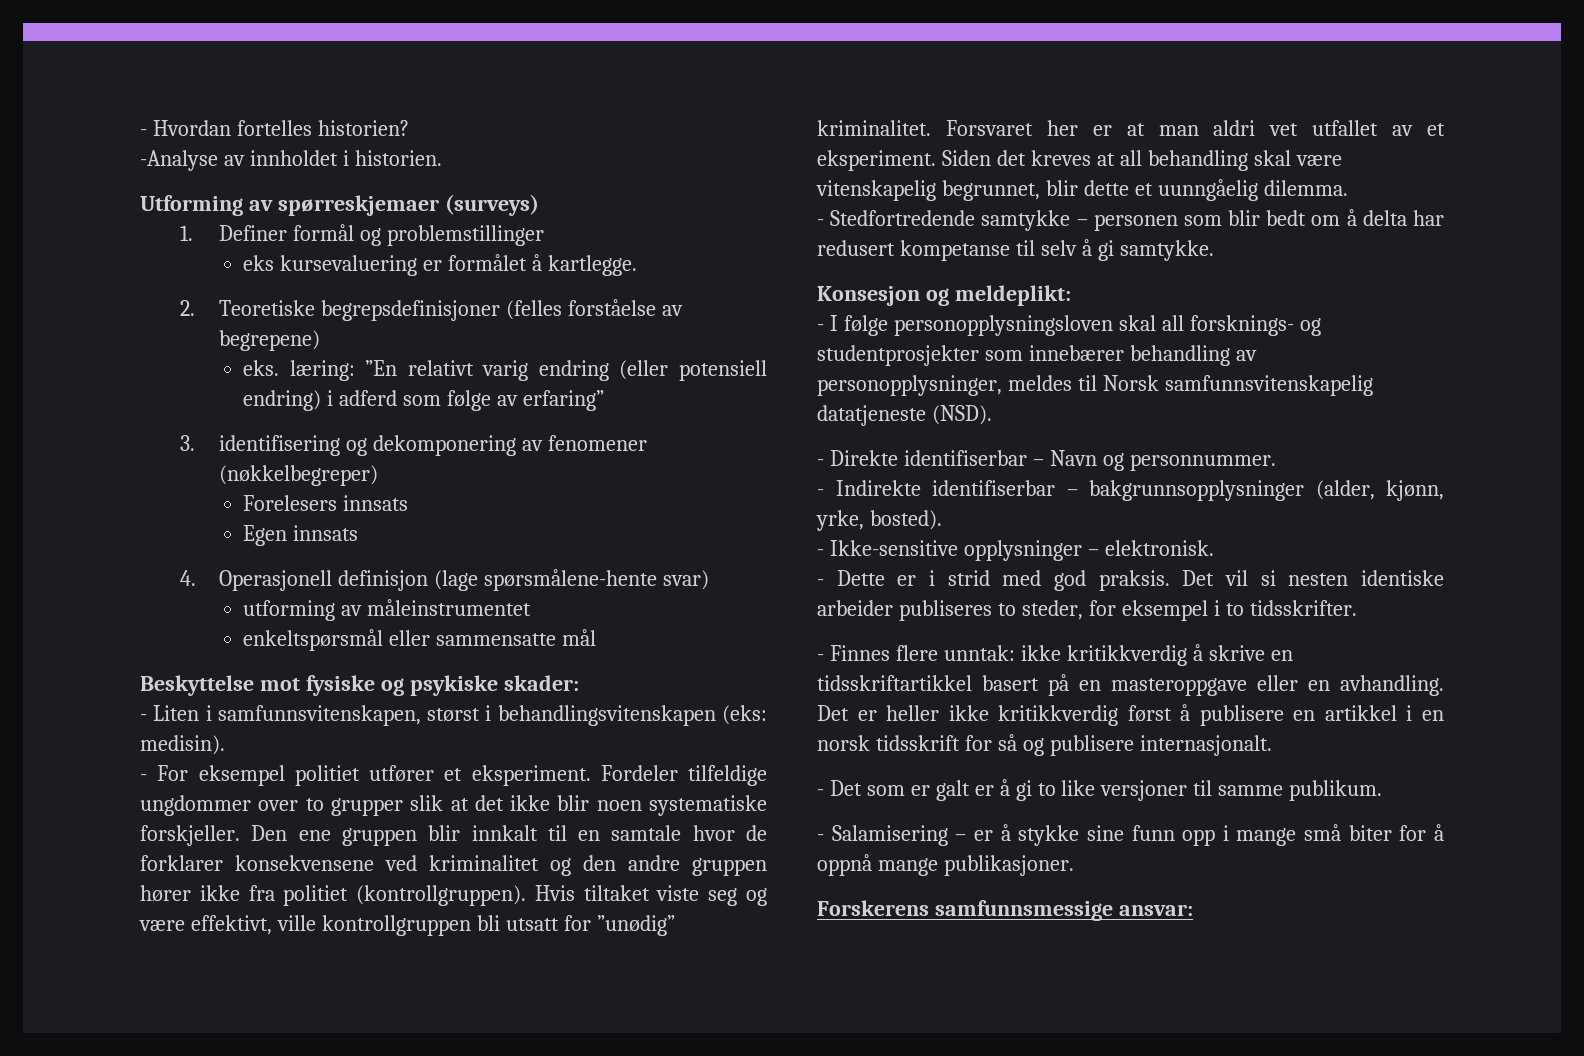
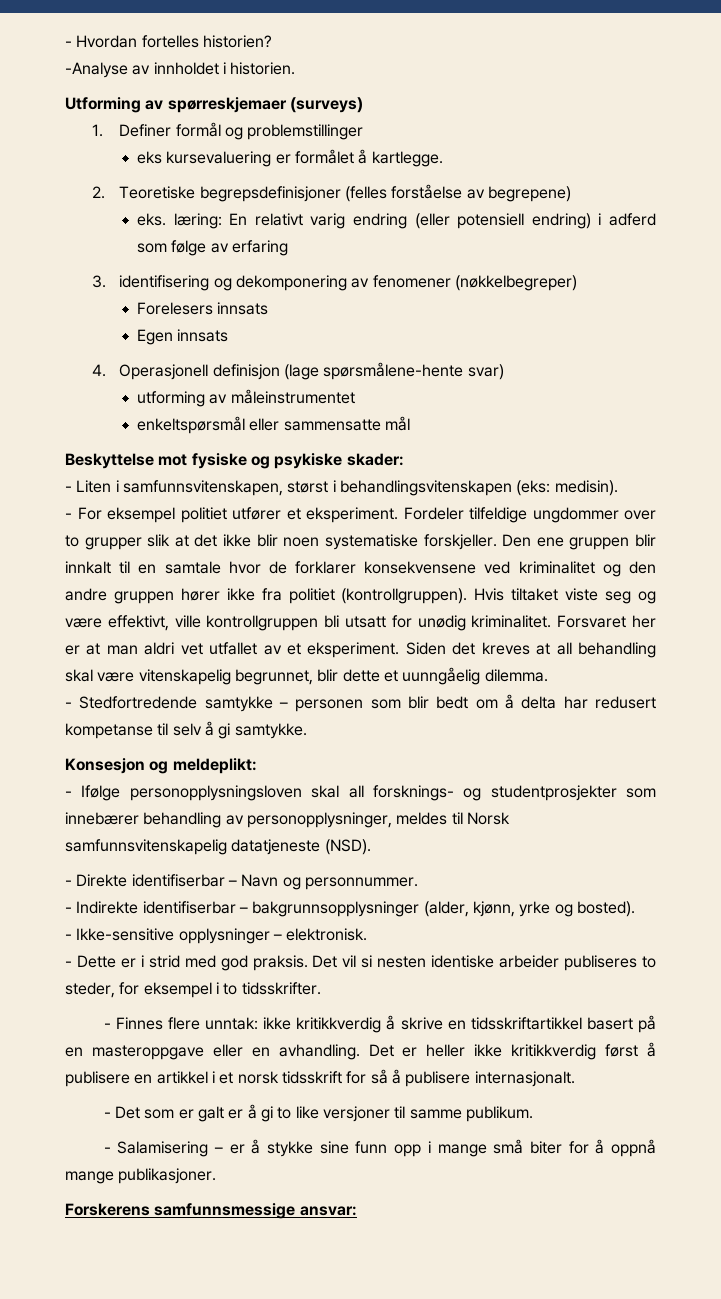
[365,360,398,376] ”En -> [229,213,248,225] En
[523,390,605,411] erfaring” -> [232,240,289,256] erfaring
[596,915,675,936] ”unødig” -> [417,615,466,631] unødig
[829,315,888,336] I følge -> [81,785,121,801] Ifølge
[816,510,864,531] yrke, -> [519,901,573,917] yrke og
[1422,710,1444,721] en -> [219,1072,234,1084] et
[1022,738,1044,756] og -> [391,1069,401,1084] å

